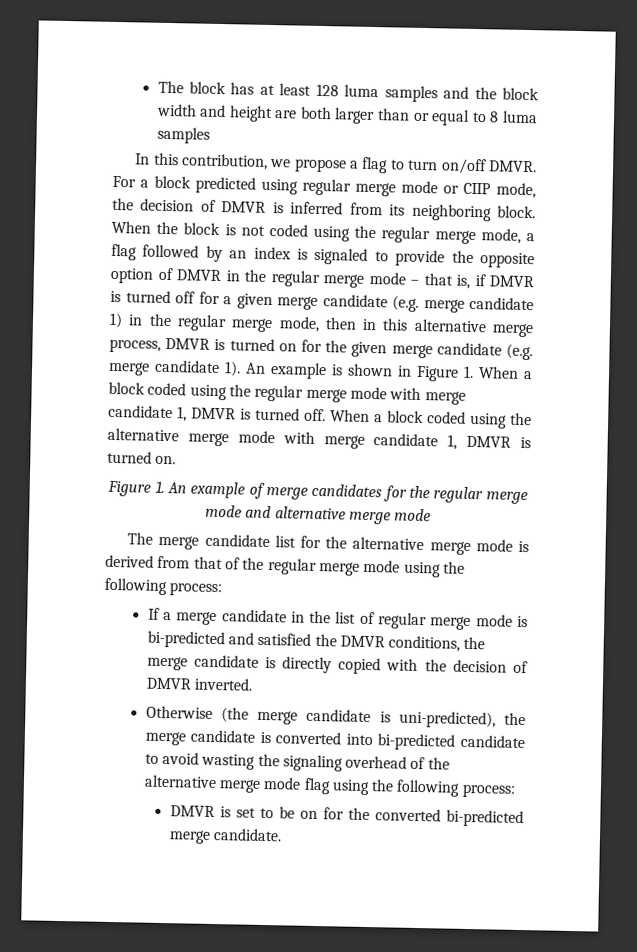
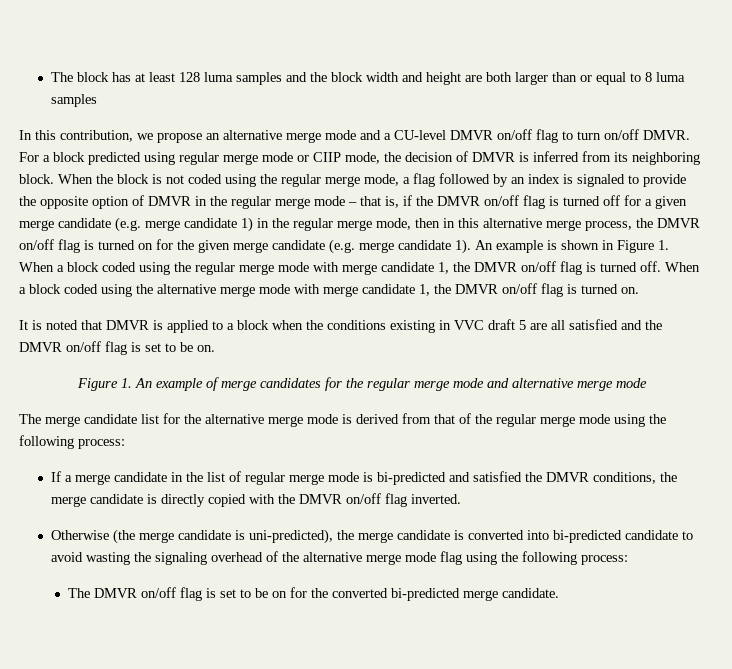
[350,160,360,169] a -> [206,129,532,143] an alternative merge mode and a CU-level DMVR on/off
[489,275,534,288] DMVR -> [416,195,545,209] the DMVR on/off flag
[165,337,211,350] DMVR -> [636,218,700,228] [19,239,80,253] the DMVR on/off flag
[191,407,236,420] DMVR -> [453,261,582,275] the DMVR on/off flag
[466,435,531,449] [107,450,152,464] DMVR is turned -> [434,283,639,297] [19,319,662,333] [19,341,193,355] the DMVR on/off flag is turned on. // It is noted that DMVR is applied to a block when the conditions existing in VVC draft 5 are all satisfied and the DMVR on/off flag is set to be
[452,659,528,674] [145,677,192,690] decision of DMVR -> [299,493,408,507] DMVR on/off flag
[169,805,215,818] DMVR -> [67,587,202,601] The DMVR on/off flag

